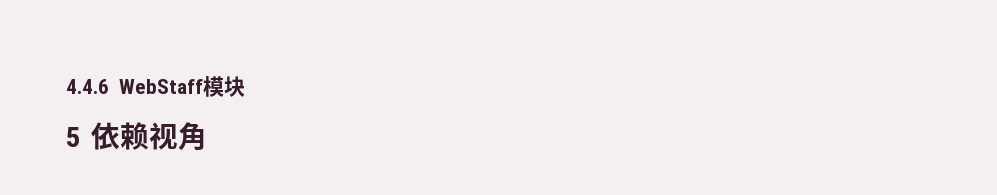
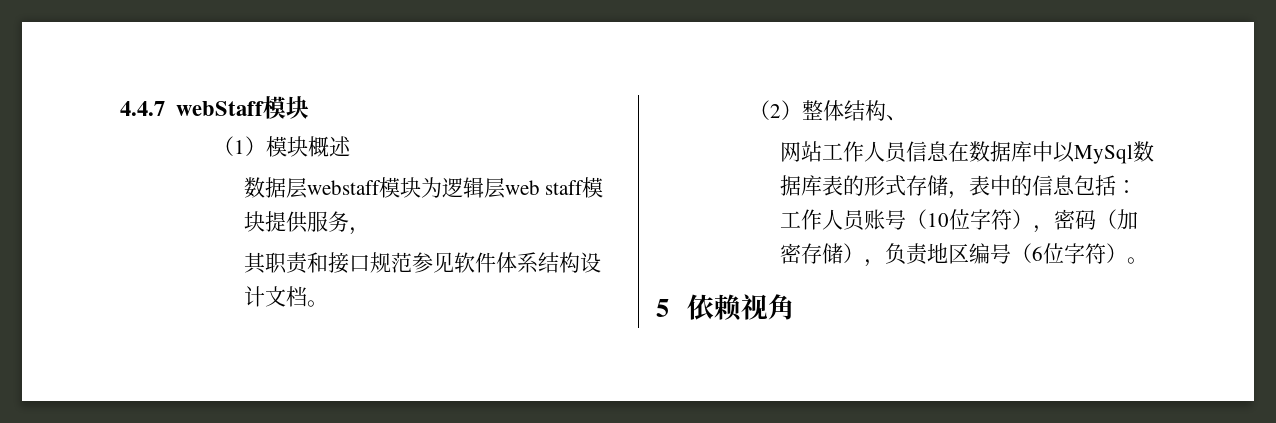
[66,76,245,97] 4.4.6 WebStaff模块 -> [120,96,309,119] [212,136,351,157] [243,177,604,199] [243,211,370,235] [243,252,601,274] [243,286,328,307] [748,100,907,121] [779,141,1154,164] [779,175,1137,199] [779,209,1138,233] [779,243,1148,267] 4.4.7 webStaff模块 // （1）模块概述 // 数据层webstaff模块为逻辑层web staff模块提供服务， // 其职责和接口规范参见软件体系结构设计文档。 // （2）整体结构、 // 网站工作人员信息在数据库中以MySql数据库表的形式存储，表中的信息包括：工作人员账号（10位字符），密码（加密存储），负责地区编号（6位字符）。

